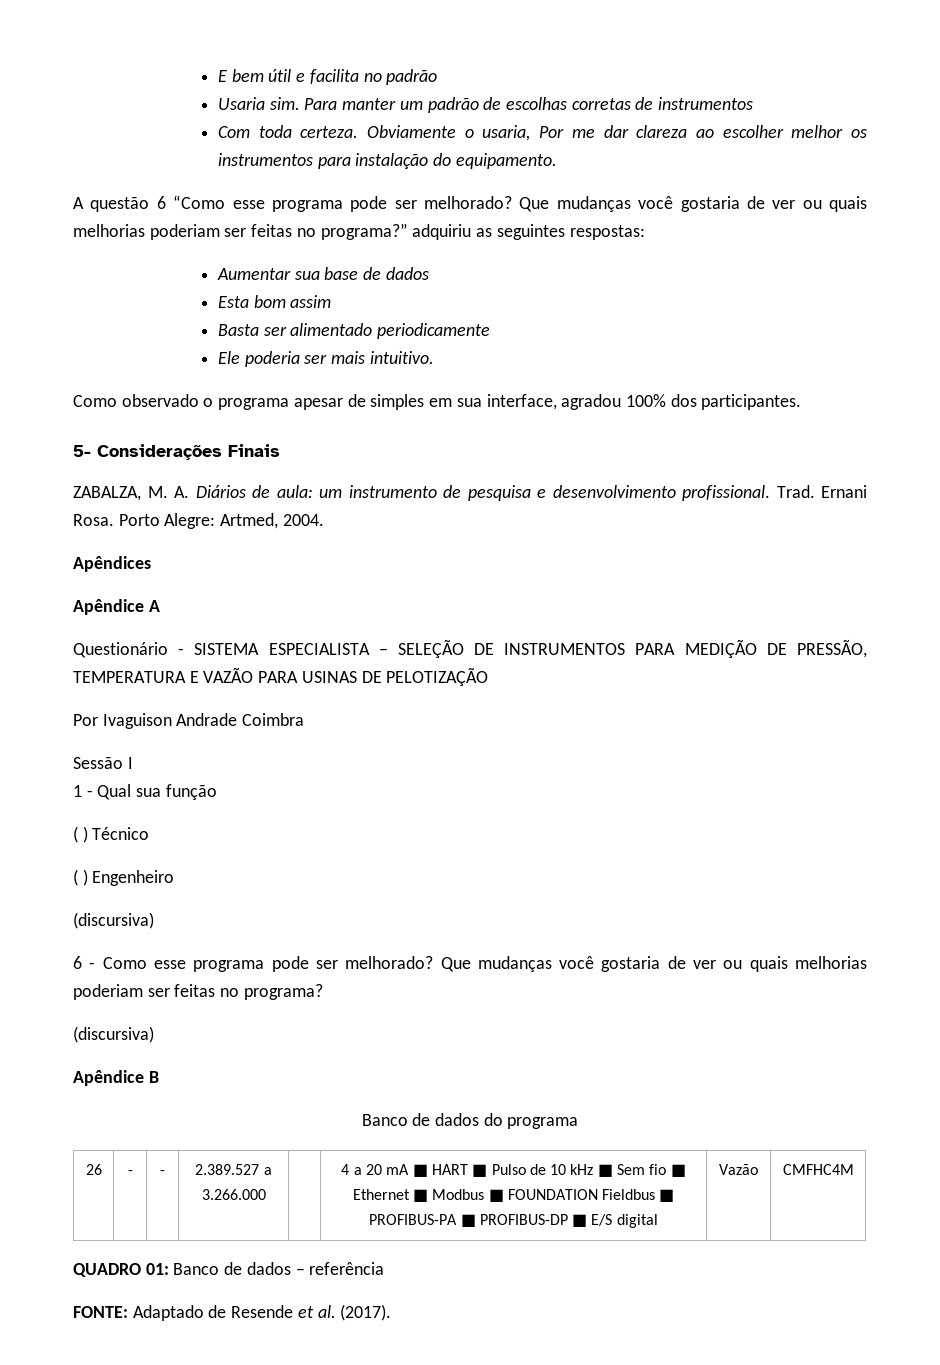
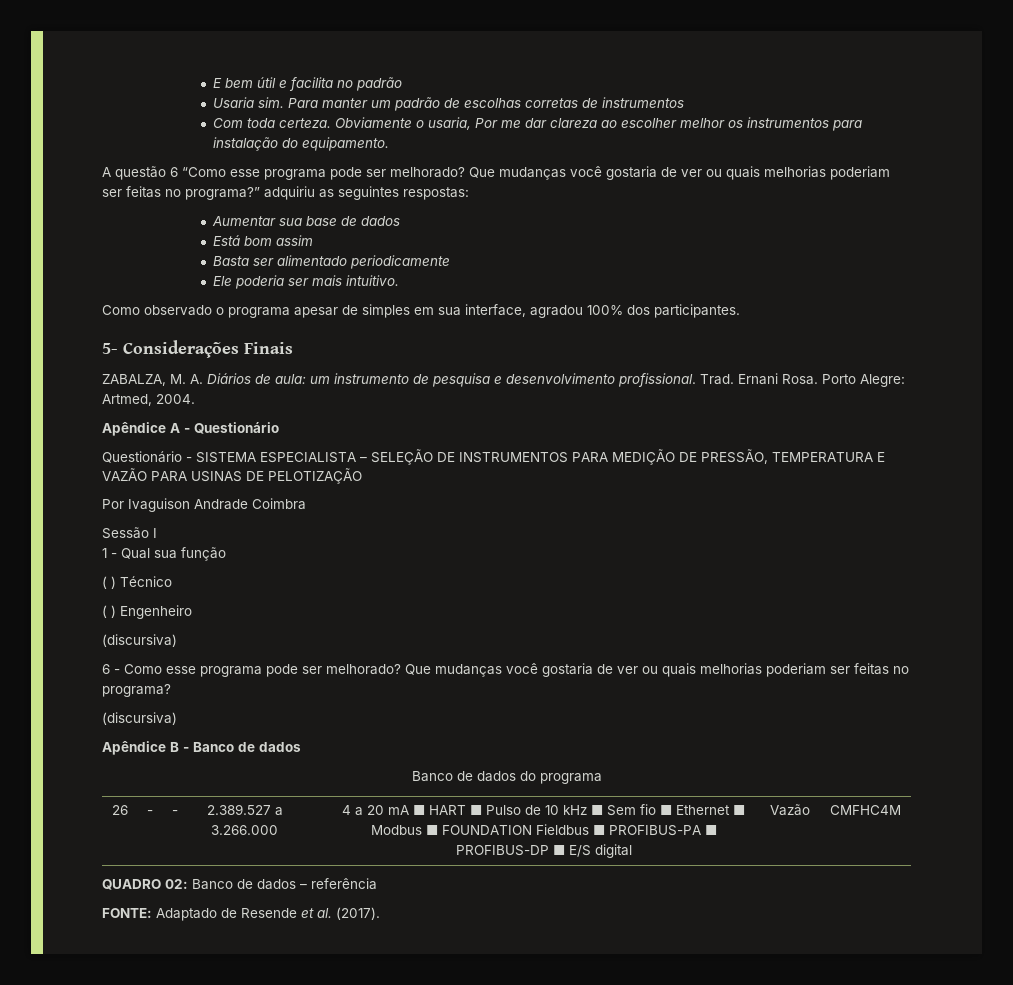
[217,296,249,308] Esta -> [213,235,241,246] Está
[73,556,151,572] // Apêndices -> (195, 399) none
(160, 606) none -> [184,422,279,434] - Questionário
(159, 1077) none -> [183,742,301,752] - Banco de dados
[145,1263,169,1275] 01: -> [165,879,188,889] 02:

